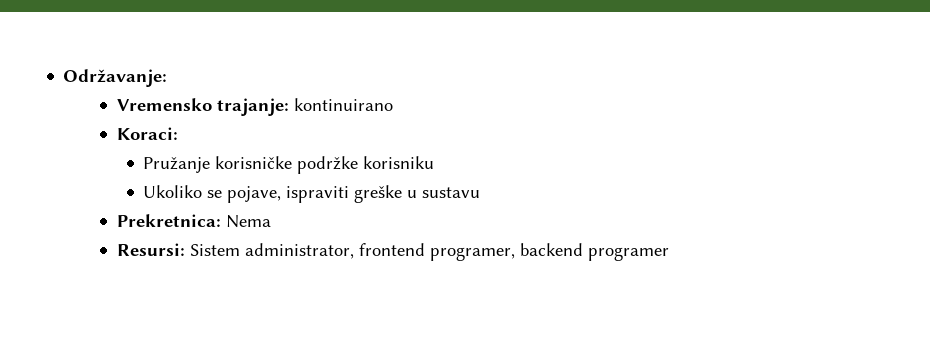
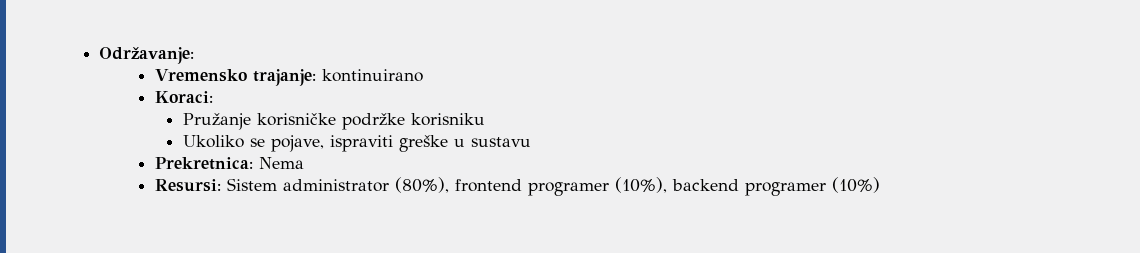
[244,243,515,261] administrator, frontend programer, -> [283,177,668,196] administrator (80%), frontend programer (10%),
(669, 254) none -> [832,177,881,193] (10%)

